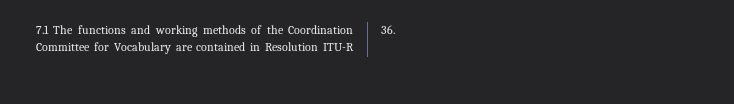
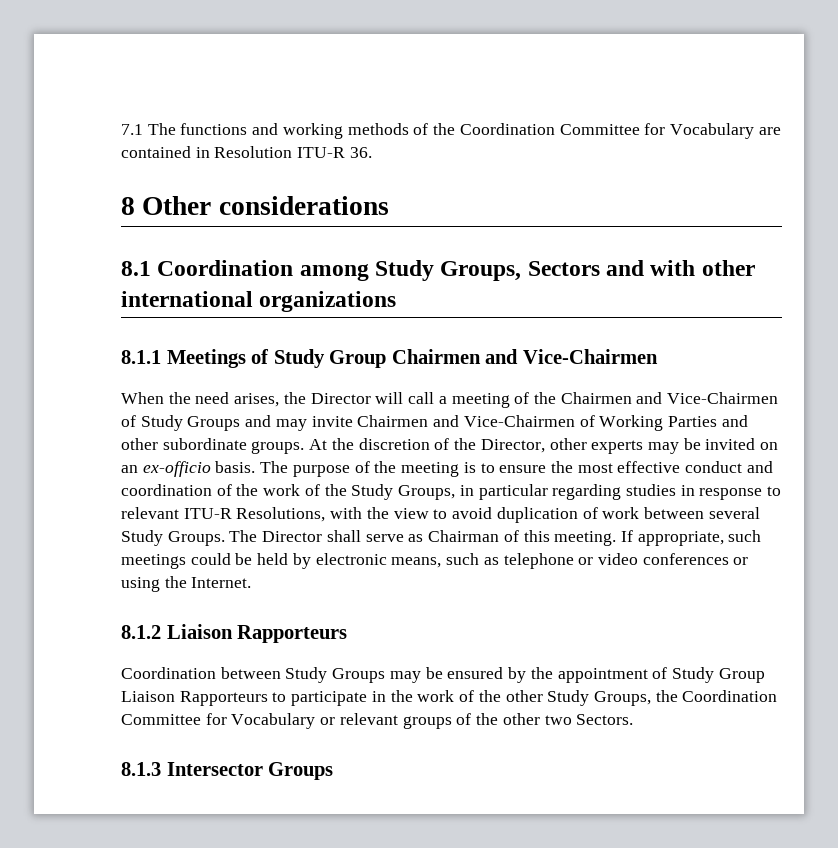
(395, 29) none -> [121,196,389,215] [121,260,755,281] [121,291,397,312] [121,349,658,368] [121,392,779,408] [121,415,748,431] [121,438,779,454] [121,461,773,477] [121,484,782,500] [121,507,760,523] [121,530,762,546] [121,553,749,569] [121,576,252,592] [121,624,348,643] [121,667,765,683] [121,690,778,706] [121,713,634,729] [121,762,334,780] // 8 Other considerations // 8.1 Coordination among Study Groups, Sectors and with other international organizations // 8.1.1 Meetings of Study Group Chairmen and Vice-Chairmen // When the need arises, the Director will call a meeting of the Chairmen and Vice-Chairmen of Study Groups and may invite Chairmen and Vice-Chairmen of Working Parties and other subordinate groups. At the discretion of the Director, other experts may be invited on an ex-officio basis. The purpose of the meeting is to ensure the most effective conduct and coordination of the work of the Study Groups, in particular regarding studies in response to relevant ITU-R Resolutions, with the view to avoid duplication of work between several Study Groups. The Director shall serve as Chairman of this meeting. If appropriate, such meetings could be held by electronic means, such as telephone or video conferences or using the Internet. // 8.1.2 Liaison Rapporteurs // Coordination between Study Groups may be ensured by the appointment of Study Group Liaison Rapporteurs to participate in the work of the other Study Groups, the Coordination Committee for Vocabulary or relevant groups of the other two Sectors. // 8.1.3 Intersector Groups

